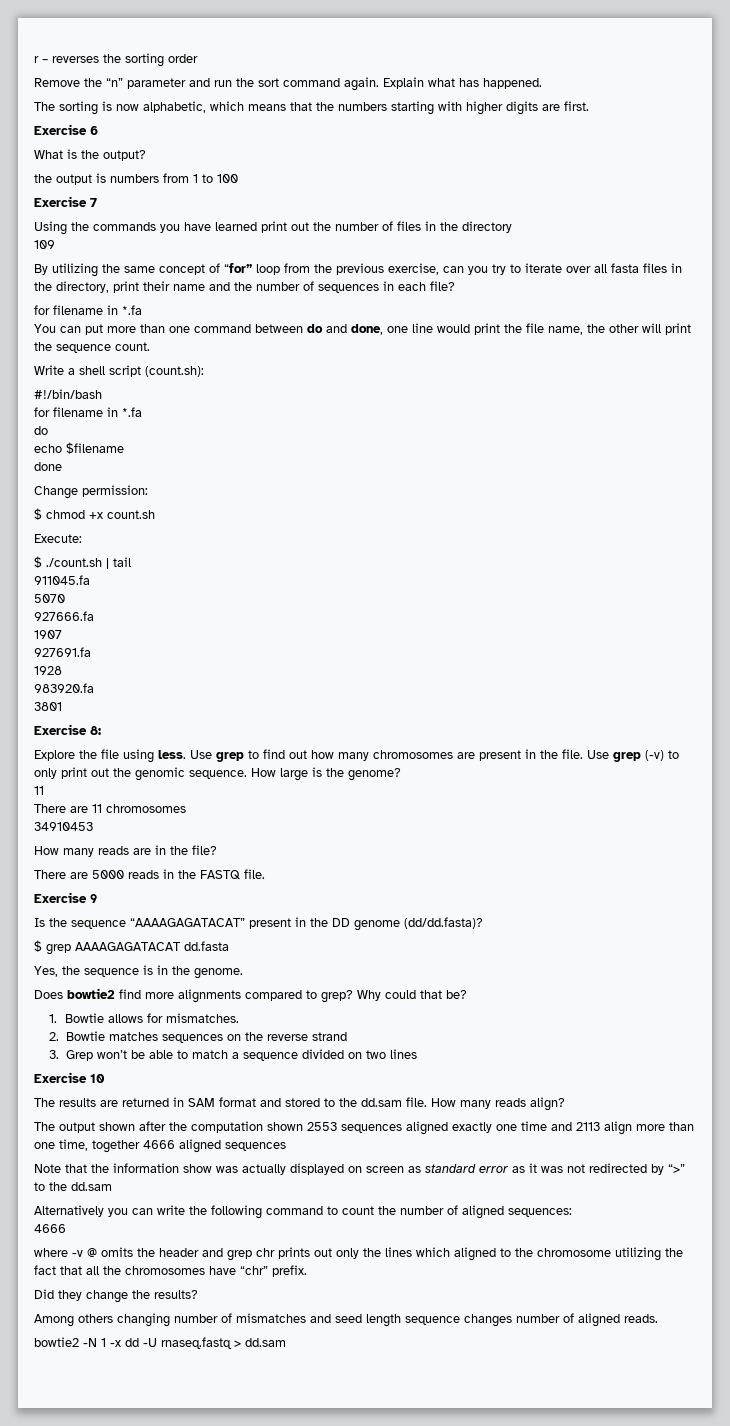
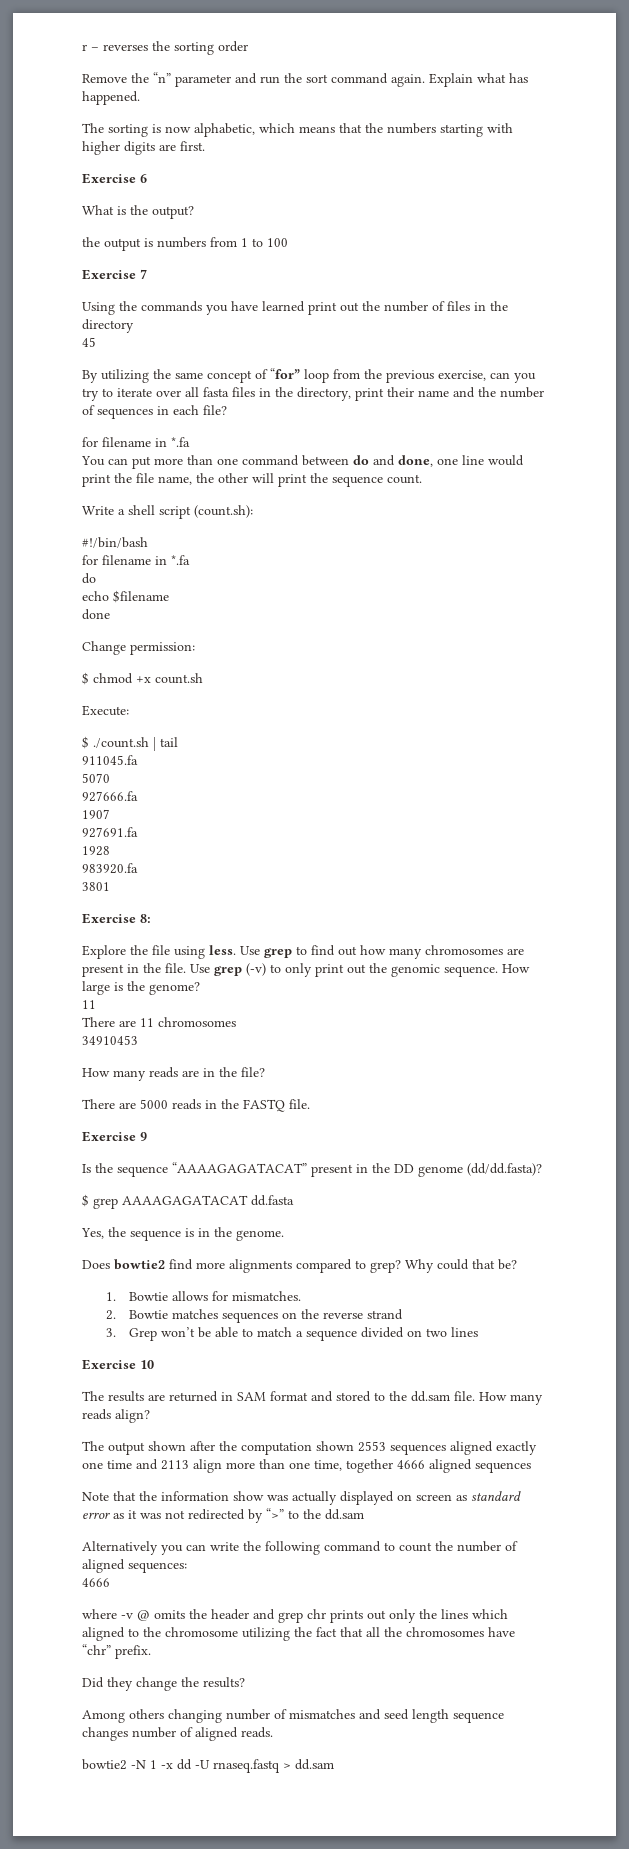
[34,240,55,249] 109 -> [82,337,96,347] 45

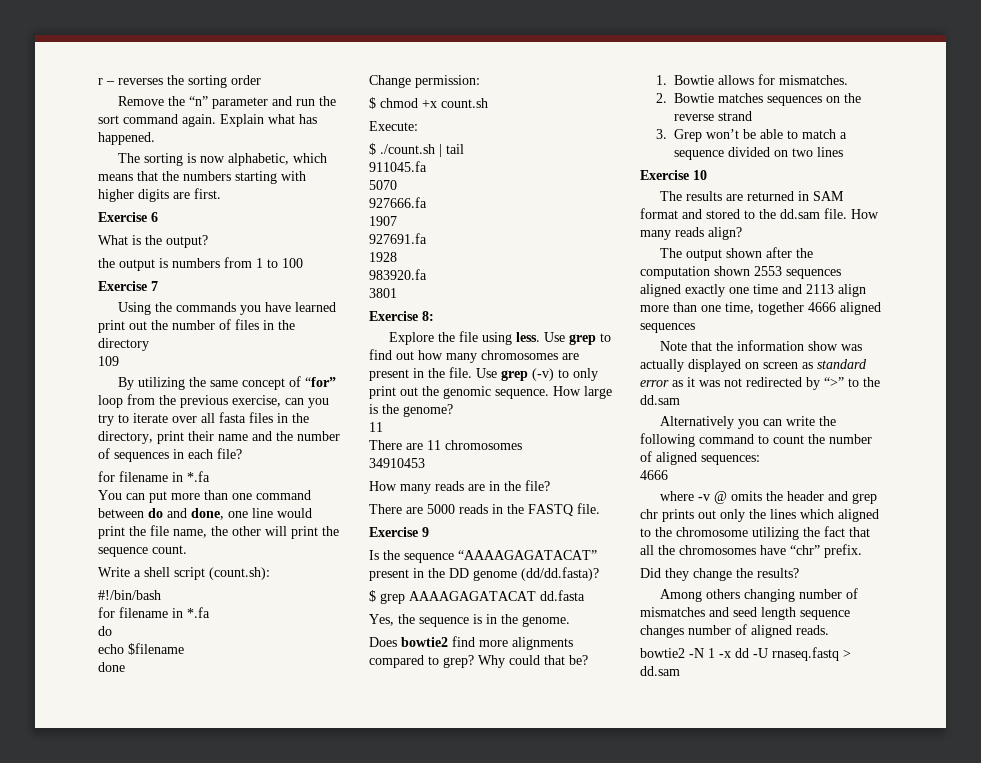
[82,337,96,347] 45 -> [98,356,119,366] 109

